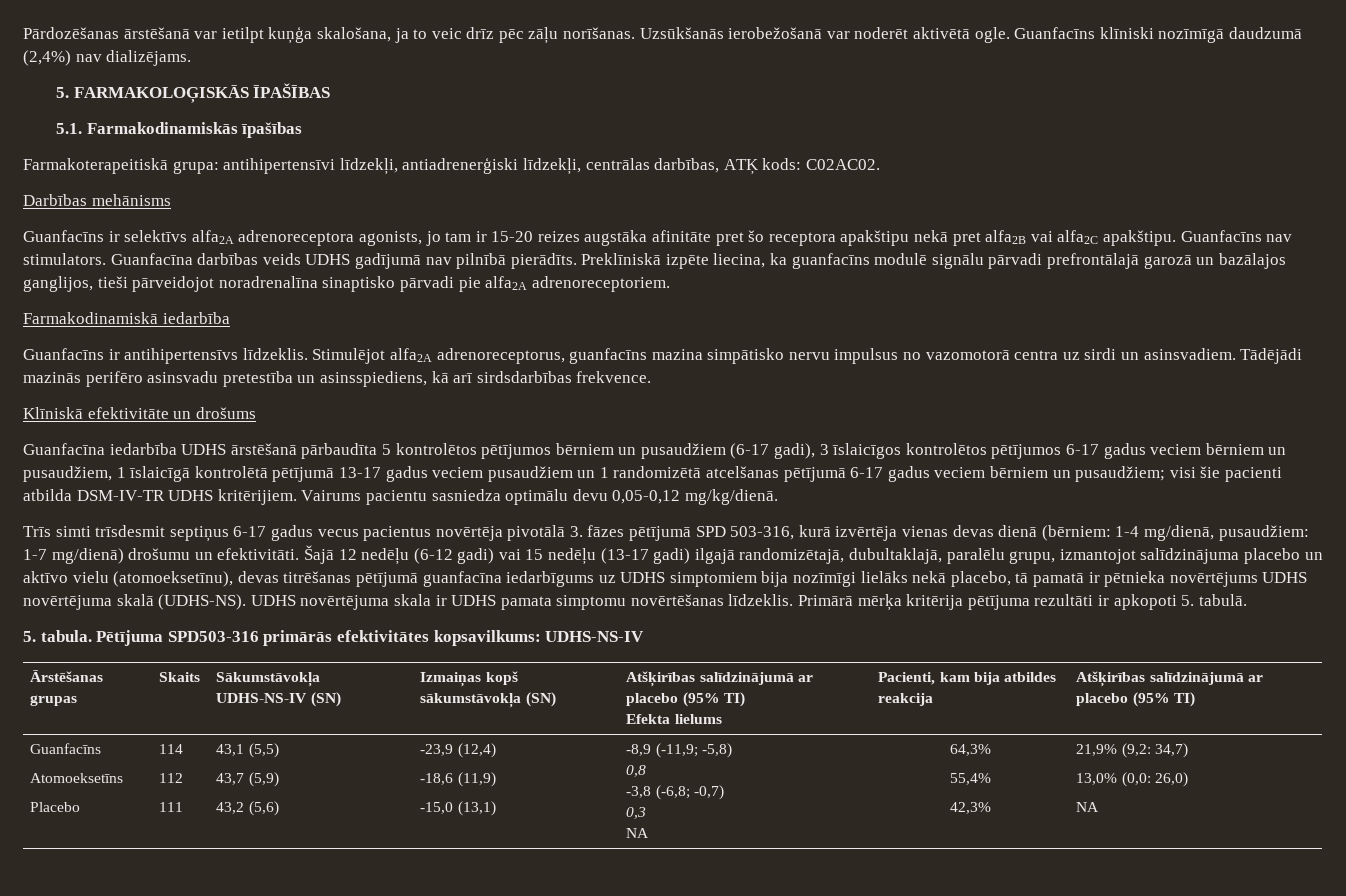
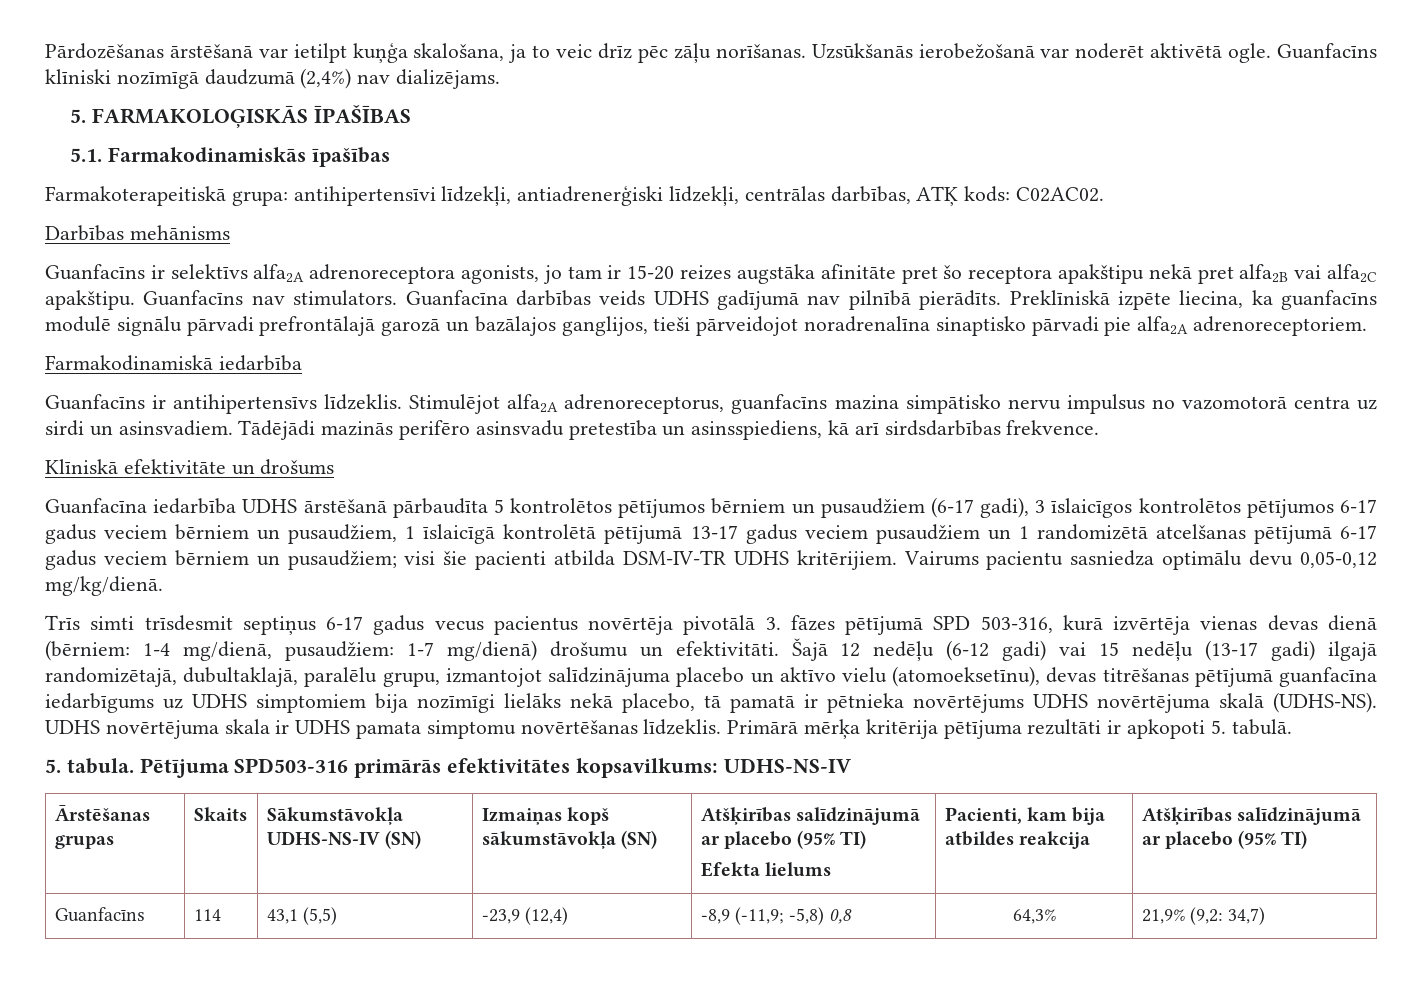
[30,773,124,783] [30,802,81,812] // Atomoeksetīns // Placebo -> (145, 914) none
[159,773,184,783] [159,802,184,812] // 112 // 111 -> (221, 915) none
[216,772,279,787] [216,801,279,816] [420,743,496,758] [420,772,496,787] [420,801,496,816] // 43,7 (5,9) // 43,2 (5,6) | -23,9 (12,4) // -18,6 (11,9) // -15,0 (13,1) -> [481,907,568,925] | -23,9 (12,4)
(732, 750) // -> (825, 916) none
[626,785,724,800] [626,807,647,819] [626,828,650,838] // -3,8 (-6,8; -0,7) // 0,3 // NA -> (853, 916) none
[950,773,991,785] [950,802,991,814] // 55,4% // 42,3% -> (1056, 916) none
[1076,772,1188,787] [1076,802,1100,812] // 13,0% (0,0: 26,0) // NA -> (1266, 916) none

